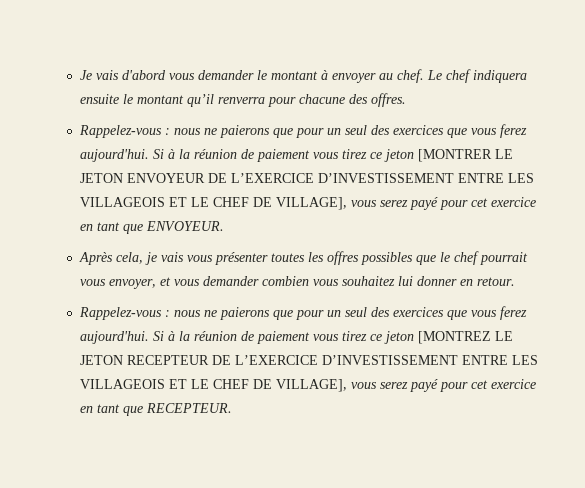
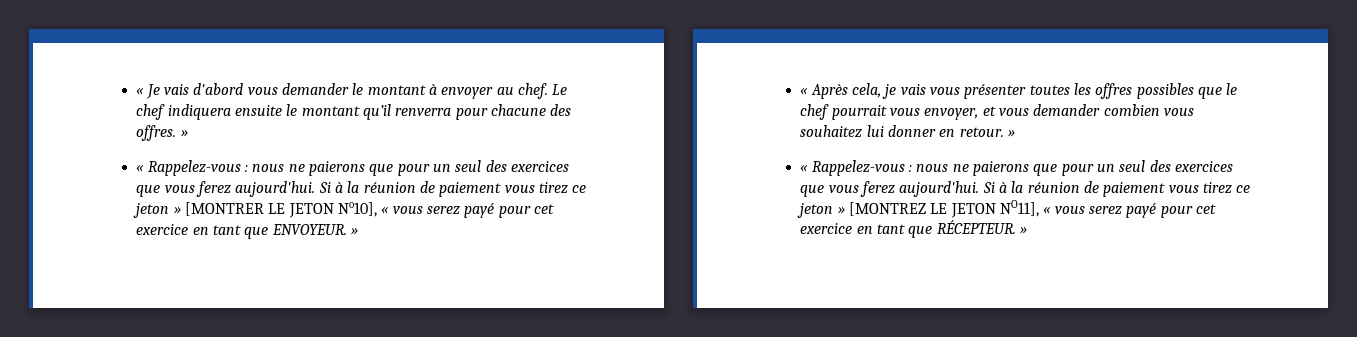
(79, 75) none -> [136,87,145,95] «
(406, 100) // -> [180,129,188,137] [136,164,145,172] » // «
(414, 155) none -> [173,206,181,214] »
[126,173,534,183] [79,197,347,210] ENVOYEUR DE L’EXERCICE D’INVESTISSEMENT ENTRE LES VILLAGEOIS ET LE CHEF DE VILLAGE], -> [338,202,390,217] No10], «
(224, 226) // -> [351,227,359,235] [800,87,809,95] » // «
(515, 281) // -> [1008,129,1016,137] [800,164,809,172] » // «
(414, 337) none -> [837,206,845,214] »
[126,355,538,365] [79,379,536,392] [79,403,232,416] RECEPTEUR DE L’EXERCICE D’INVESTISSEMENT ENTRE LES VILLAGEOIS ET LE CHEF DE VILLAGE], vous serez payé pour cet exercice en tant que RECEPTEUR. -> [1000,200,1216,218] [800,220,1028,238] NO11], « vous serez payé pour cet exercice en tant que RÉCEPTEUR. »

